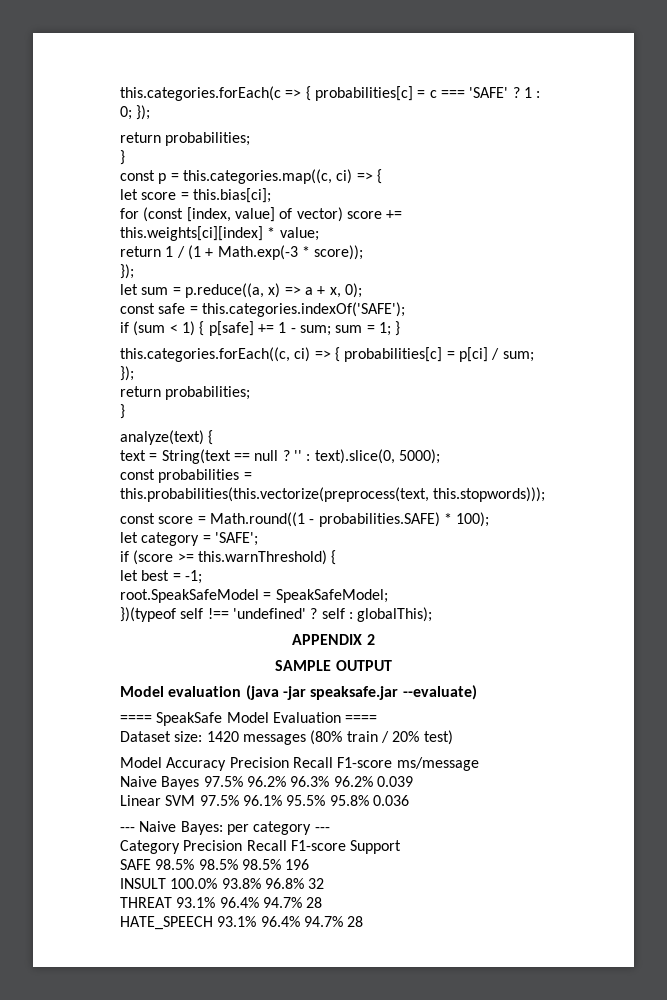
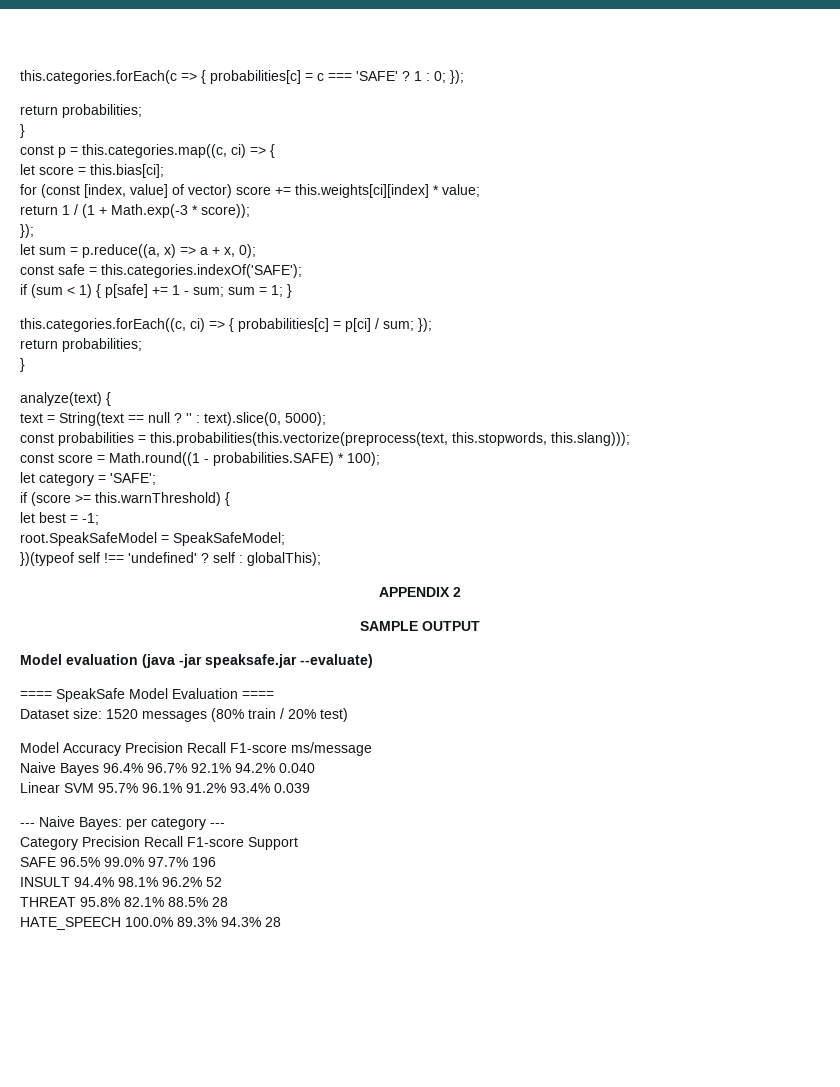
[433,487,546,502] this.stopwords))); -> [452,432,630,446] this.stopwords, this.slang)));
[206,731,239,742] 1420 -> [106,709,138,719] 1520
[203,776,413,787] [120,795,409,806] 97.5% 96.2% 96.3% 96.2% 0.039 // Linear SVM 97.5% 96.1% 95.5% 95.8% 0.036 -> [103,763,315,773] [20,782,310,793] 96.4% 96.7% 92.1% 94.2% 0.040 // Linear SVM 95.7% 96.1% 91.2% 93.4% 0.039
[155,859,281,870] 98.5% 98.5% 98.5% -> [60,857,188,867] 96.5% 99.0% 97.7%
[170,878,325,889] [120,897,302,908] 100.0% 93.8% 96.8% 32 // THREAT 93.1% 96.4% 94.7% -> [74,877,222,887] [20,897,208,907] 94.4% 98.1% 96.2% 52 // THREAT 95.8% 82.1% 88.5%
[217,916,343,927] 93.1% 96.4% 94.7% -> [125,917,261,927] 100.0% 89.3% 94.3%

